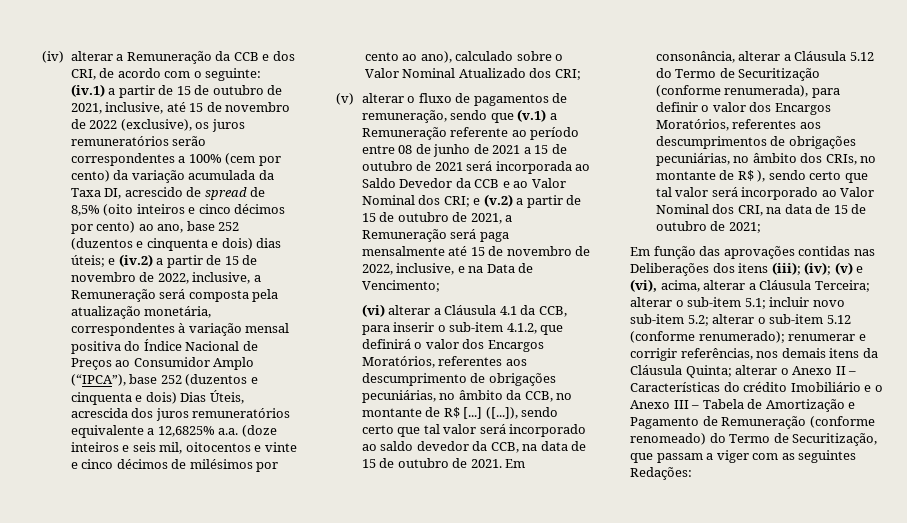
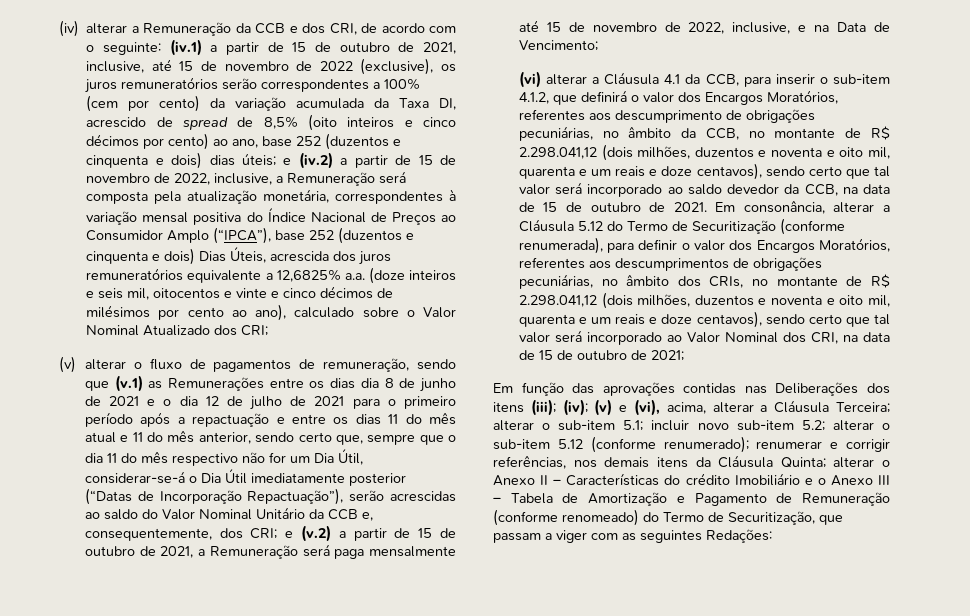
[549,113,557,120] [361,127,580,140] [361,144,567,157] [361,161,591,174] [361,178,566,188] [361,195,415,205] a Remuneração referente ao período entre 08 de junho de 2021 a 15 de outubro de 2021 será incorporada ao Saldo Devedor da CCB e ao Valor Nominal -> [148,377,457,392] [84,396,457,410] [84,412,456,427] [84,431,456,445] [84,448,363,466] [84,468,406,486] [84,488,456,505] [84,507,373,521] [84,528,212,541] as Remunerações entre os dias dia 8 de junho de 2021 e o dia 12 de julho de 2021 para o primeiro período após a repactuação e entre os dias 11 do mês atual e 11 do mês anterior, sendo certo que, sempre que o dia 11 do mês respectivo não for um Dia Útil, considerar-se-á o Dia Útil imediatamente posterior (“Datas de Incorporação Repactuação”), serão acrescidas ao saldo do Valor Nominal Unitário da CCB e, consequentemente,
[463,407,518,419] [...] ([...]), -> [518,144,891,161] [518,163,762,180] 2.298.041,12 (dois milhões, duzentos e noventa e oito mil, quarenta e um reais e doze centavos),
[757,170,766,182] ), -> [518,292,891,309] [518,311,762,328] 2.298.041,12 (dois milhões, duzentos e noventa e oito mil, quarenta e um reais e doze centavos),

